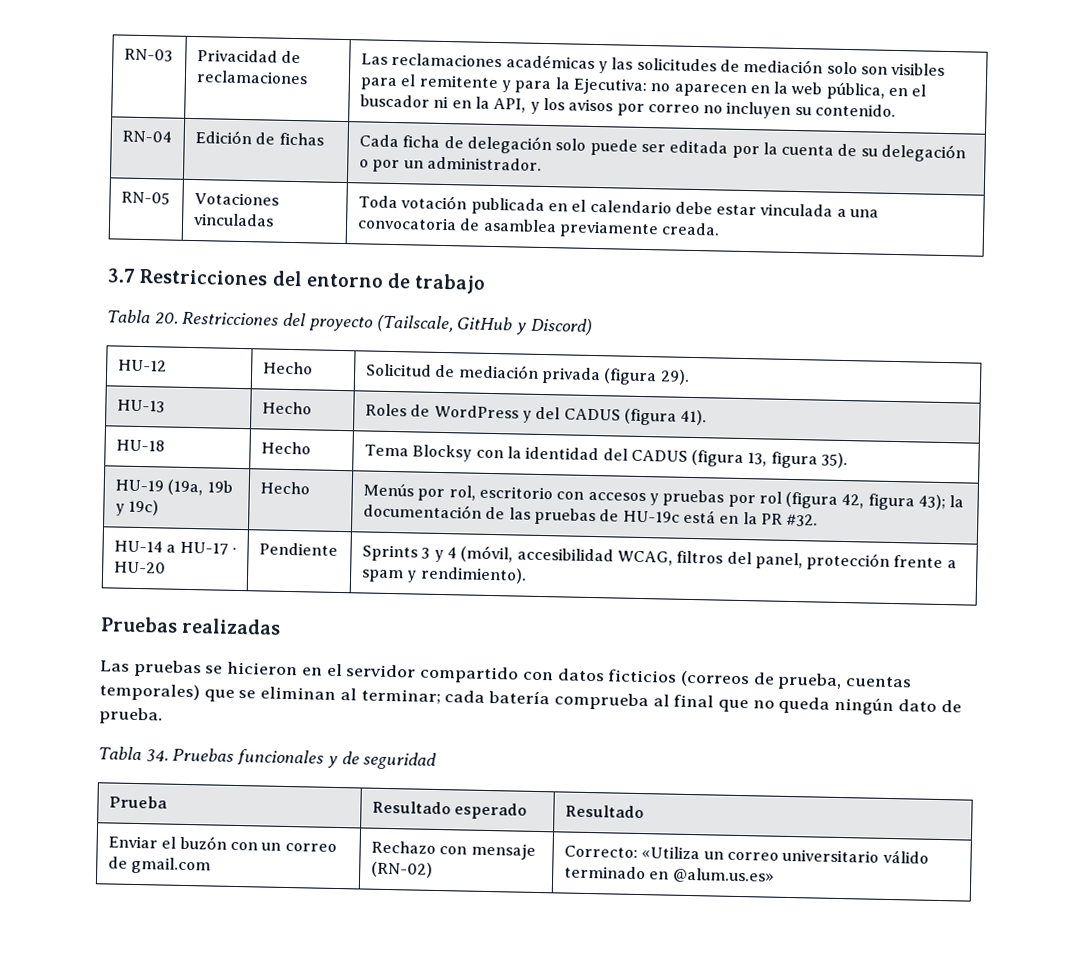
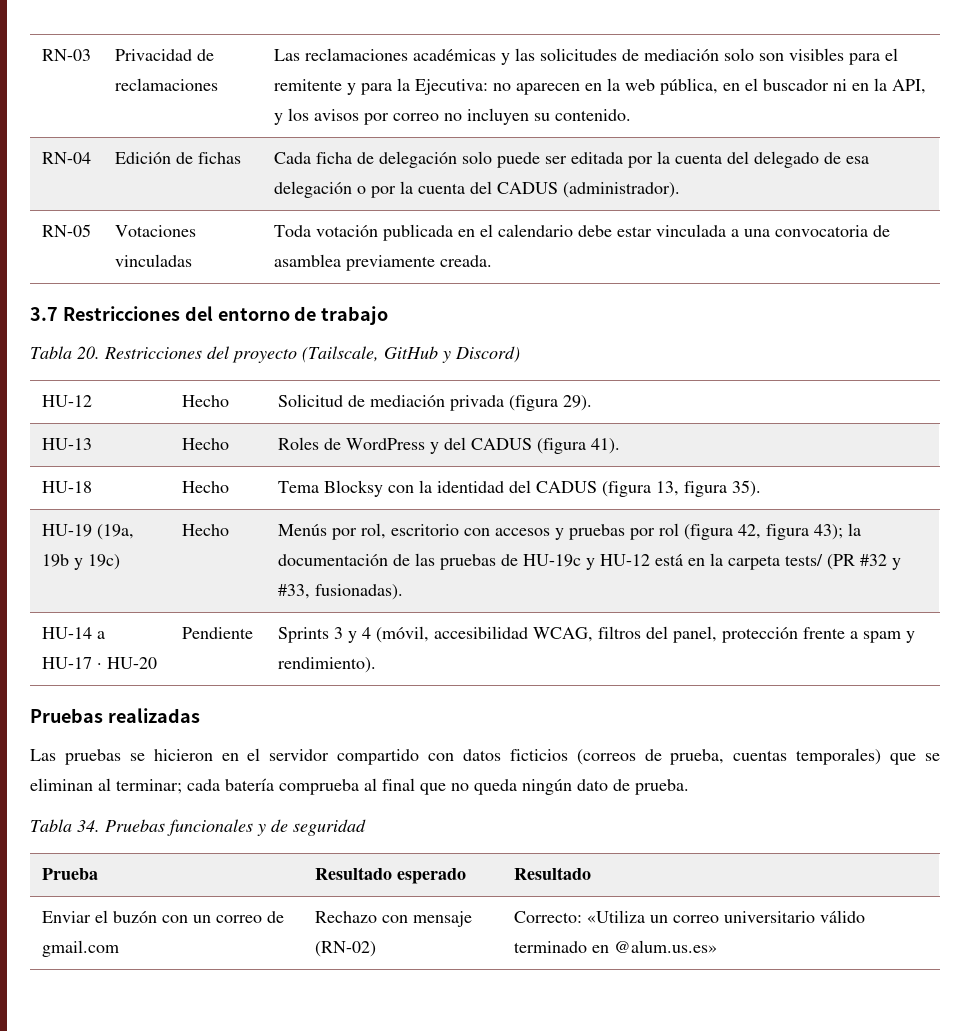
[837,143,967,163] [358,156,542,173] de su delegación o por un administrador. -> [726,151,869,168] [273,181,680,198] del delegado de esa delegación o por la cuenta del CADUS (administrador).
(680, 516) none -> [585,554,650,570] y HU-12
[760,513,819,527] PR #32. -> [727,554,901,570] [277,584,403,600] carpeta tests/ (PR #32 y #33, fusionadas).

